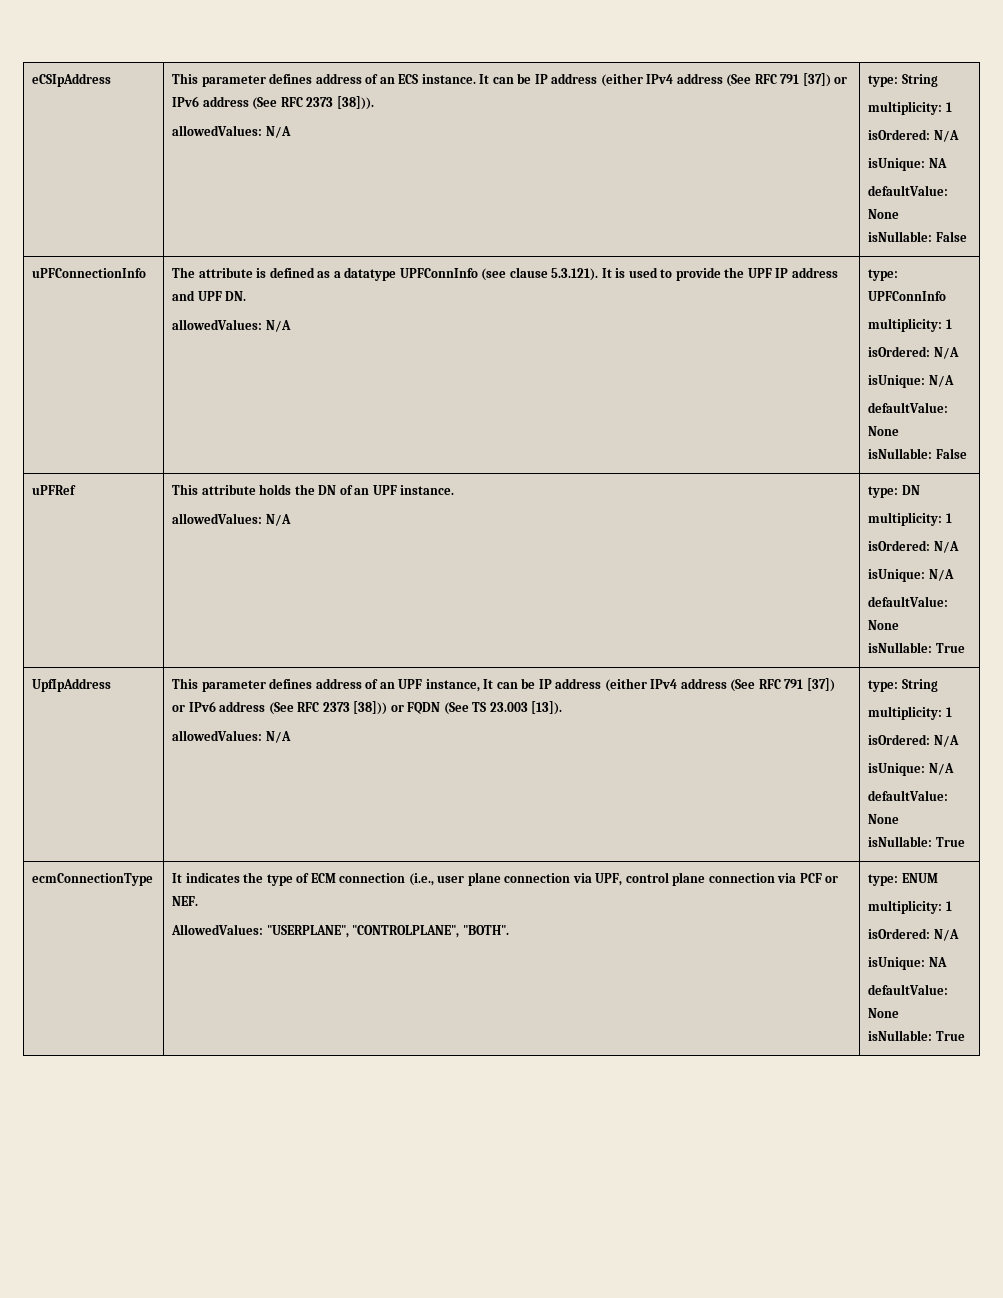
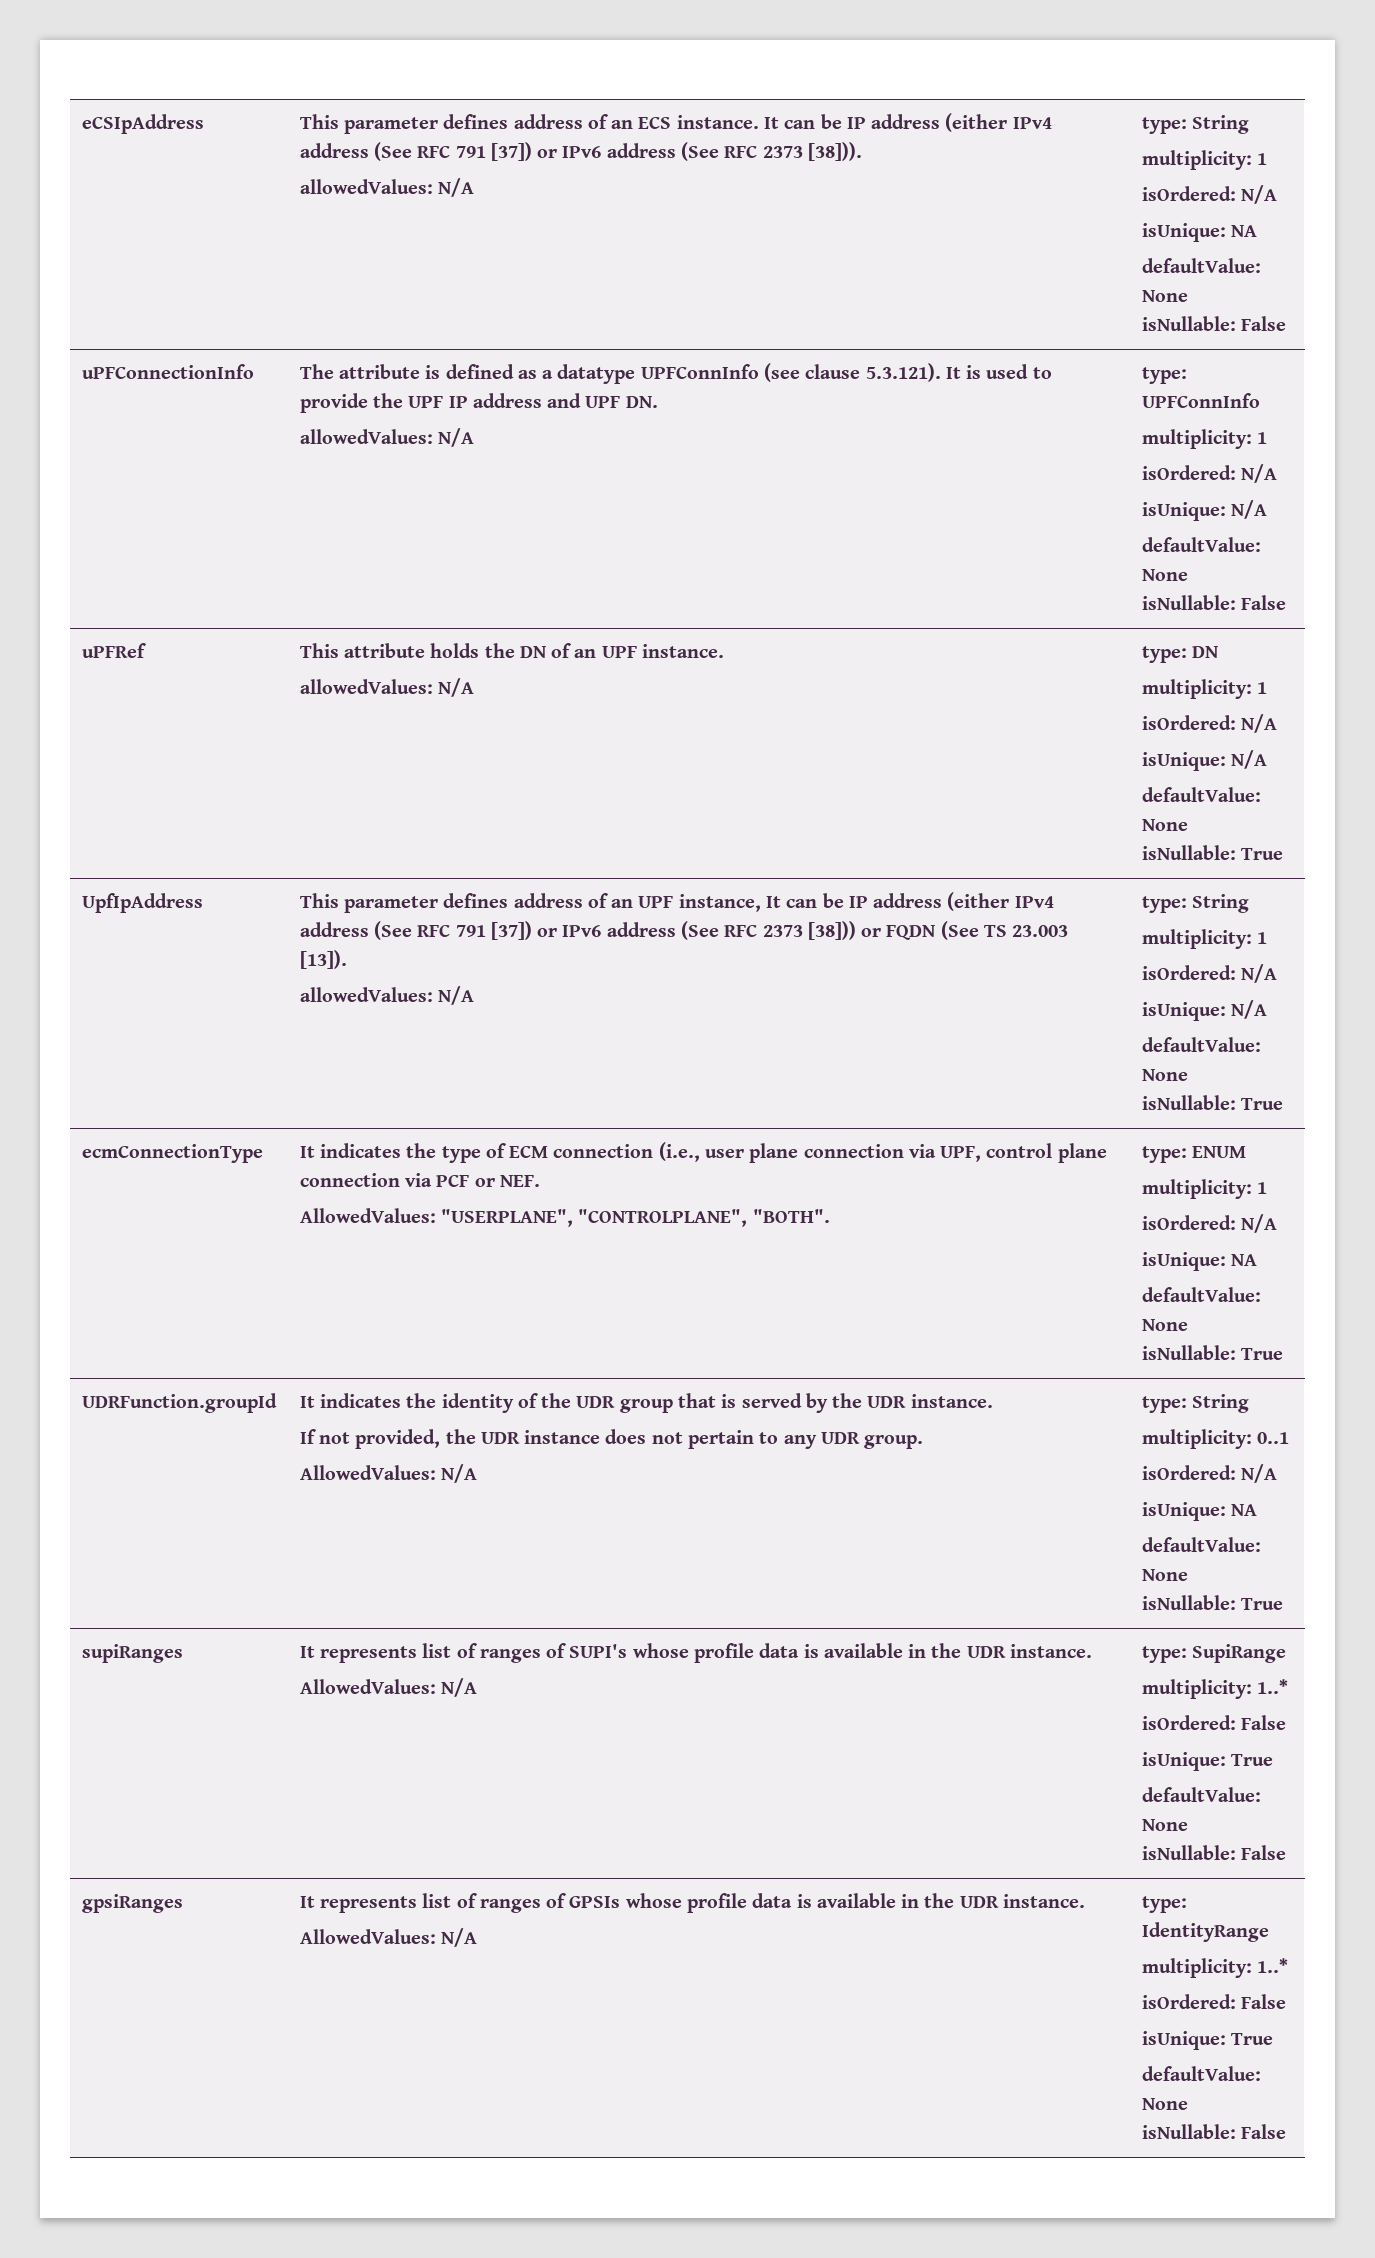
(965, 1036) none -> [81,1393,277,1413] [299,1393,993,1413] [299,1429,924,1449] [299,1464,478,1483] [1141,1394,1250,1413] [1141,1429,1290,1449] [1141,1464,1278,1483] [1141,1502,1258,1521] [1141,1537,1261,1552] [1141,1569,1188,1581] [1141,1595,1284,1610] [81,1644,183,1663] [299,1643,1092,1663] [299,1678,478,1697] [1141,1644,1287,1663] [1141,1679,1289,1699] [1141,1715,1287,1730] [1141,1752,1274,1771] [1141,1787,1261,1802] [1141,1819,1188,1831] [1141,1845,1287,1860] [81,1894,183,1913] [299,1893,1085,1913] [299,1928,478,1947] [1141,1896,1187,1913] [1141,1922,1269,1942] [1141,1958,1289,1978] [1141,1994,1287,2009] [1141,2031,1274,2050] [1141,2066,1261,2081] [1141,2098,1188,2110] [1141,2124,1287,2139] // UDRFunction.groupId | It indicates the identity of the UDR group that is served by the UDR instance. // If not provided, the UDR instance does not pertain to any UDR group. // AllowedValues: N/A | type: String // multiplicity: 0..1 // isOrdered: N/A // isUnique: NA // defaultValue: None // isNullable: True // supiRanges | It represents list of ranges of SUPI's whose profile data is available in the UDR instance. // AllowedValues: N/A | type: SupiRange // multiplicity: 1..* // isOrdered: False // isUnique: True // defaultValue: None // isNullable: False // gpsiRanges | It represents list of ranges of GPSIs whose profile data is available in the UDR instance. // AllowedValues: N/A | type: IdentityRange // multiplicity: 1..* // isOrdered: False // isUnique: True // defaultValue: None // isNullable: False

